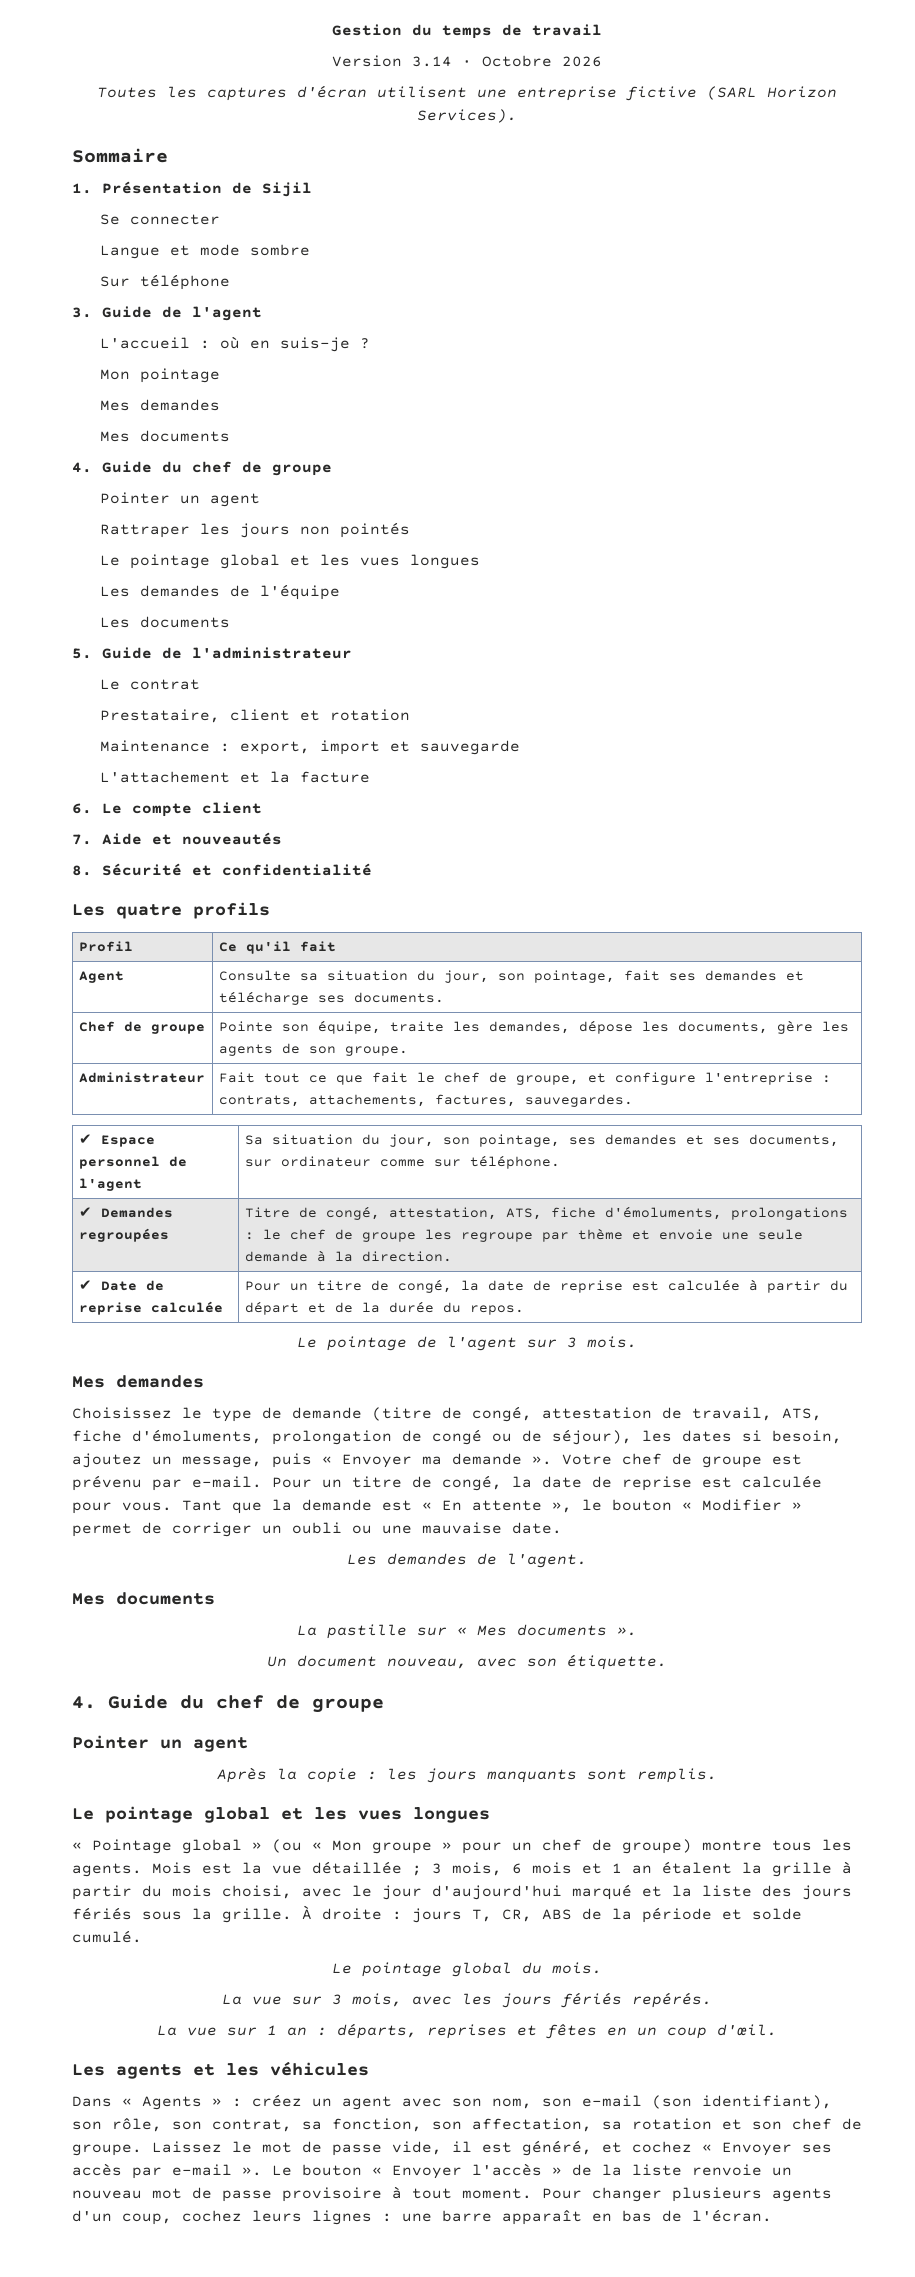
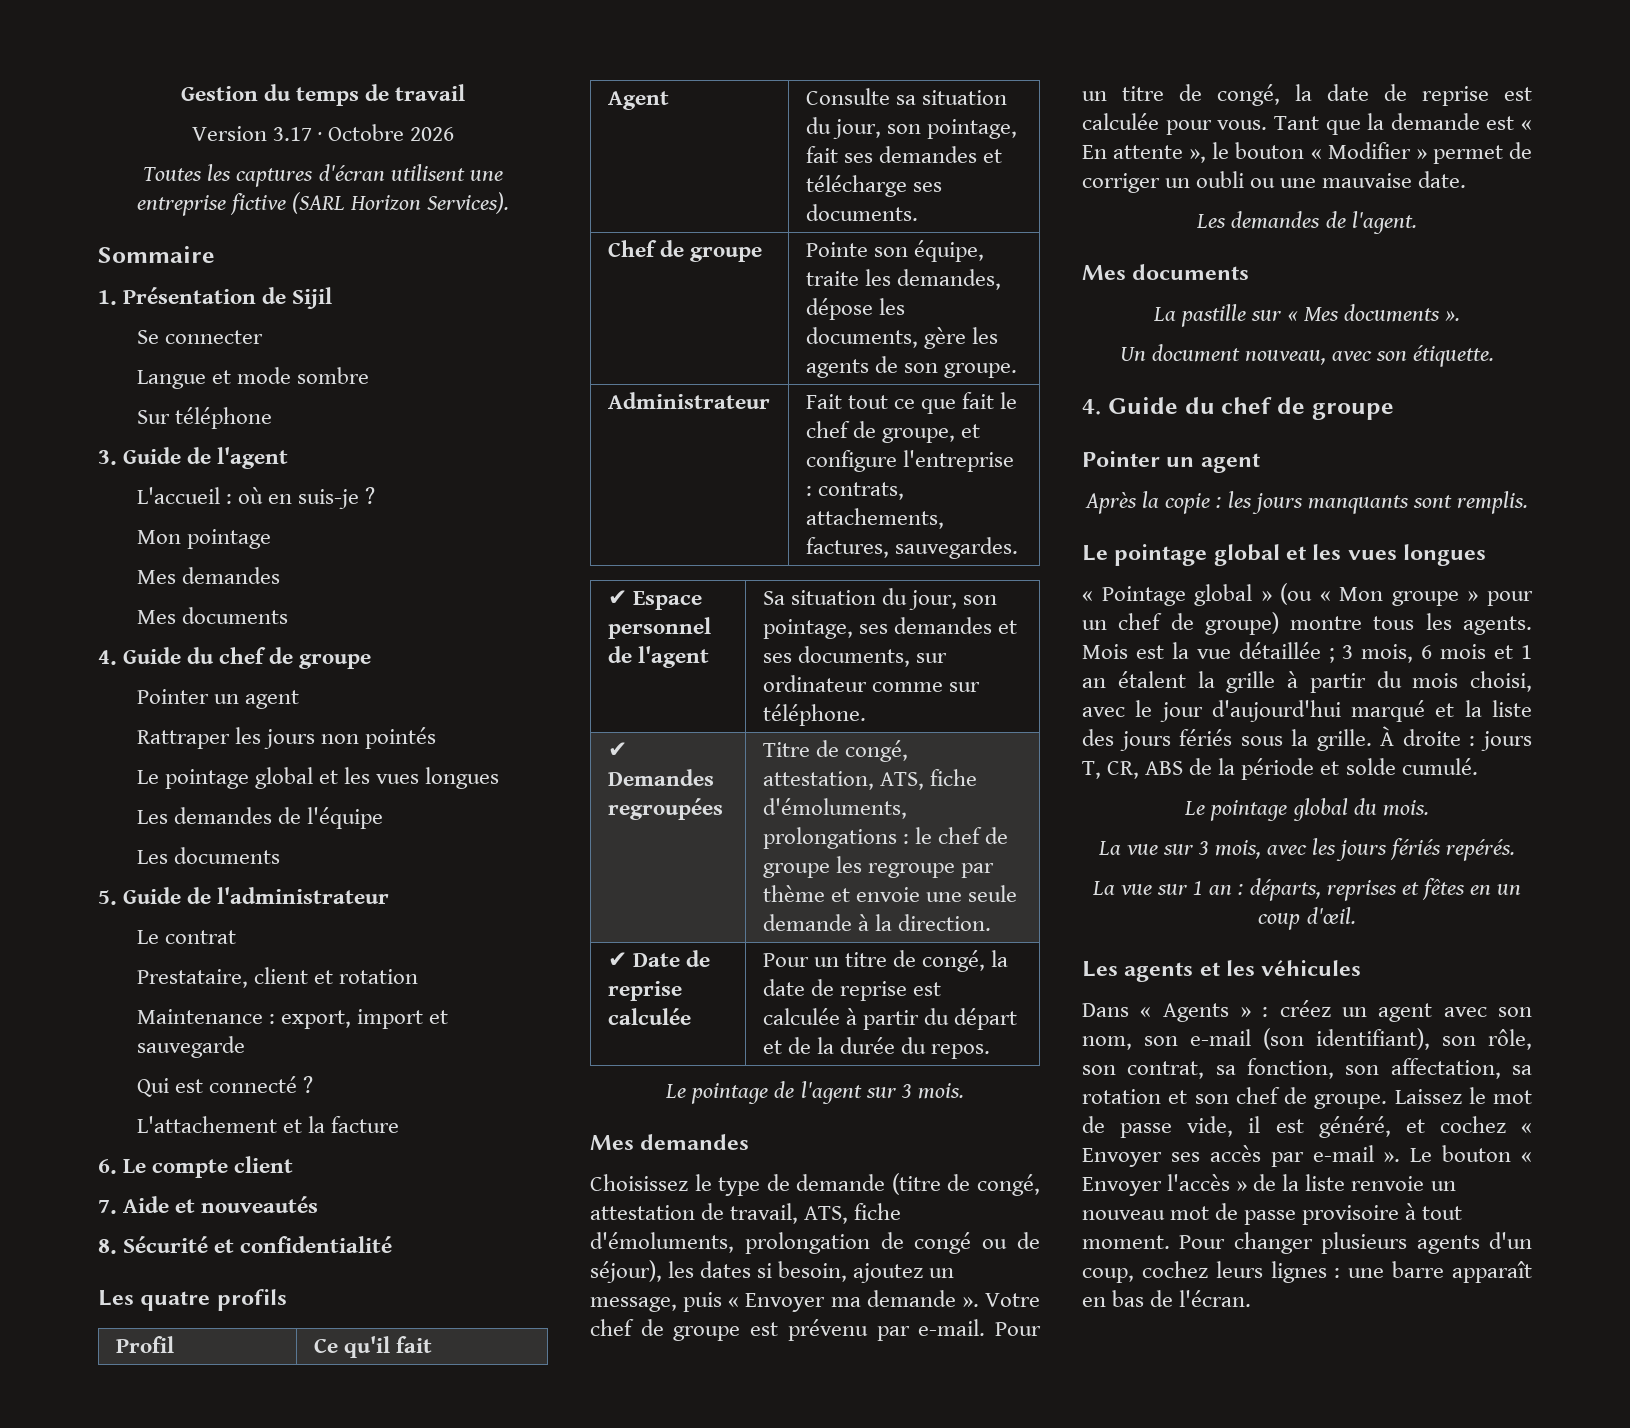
[412,56,452,67] 3.14 -> [272,127,312,141] 3.17
(521, 747) none -> [136,1076,314,1097] // Qui est connecté ?

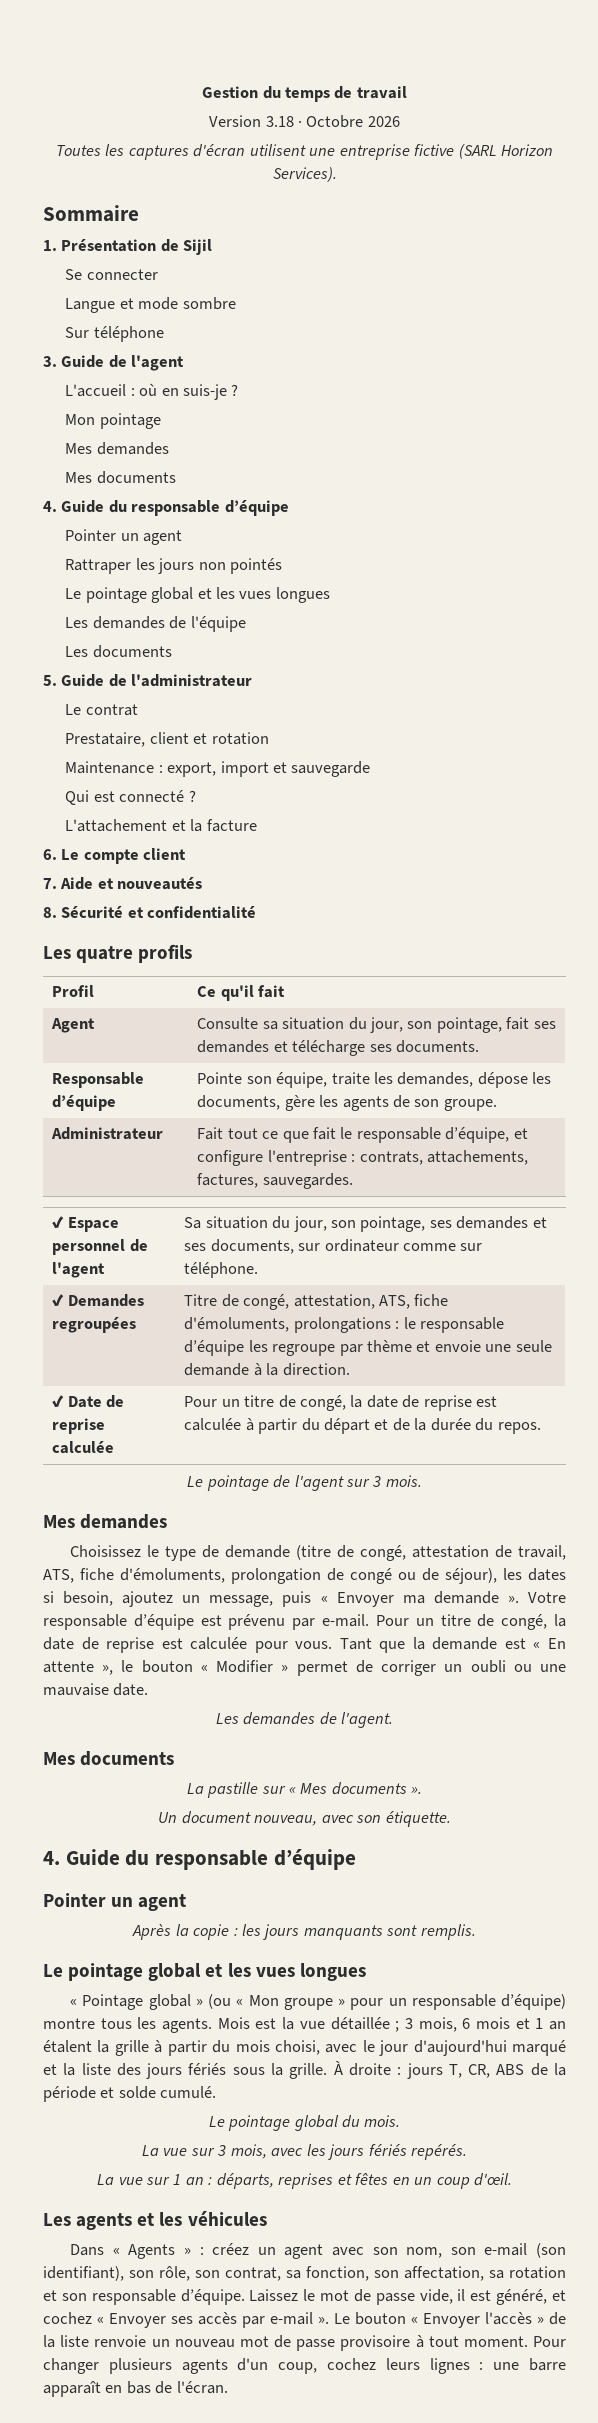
[272,127,312,141] 3.17 -> [265,116,294,127] 3.18
[219,647,372,669] chef de groupe -> [131,500,289,516] responsable d’équipe
[607,240,762,262] Chef de groupe -> [52,1072,145,1088] [52,1095,117,1111] Responsable d’équipe
[805,421,955,443] chef de groupe, -> [356,1127,510,1143] responsable d’équipe,
[937,827,1008,844] [762,863,830,878] chef de groupe -> [419,1317,504,1333] [184,1340,245,1356] responsable d’équipe
[590,1319,741,1341] chef de groupe -> [43,1614,194,1630] responsable d’équipe
[1221,397,1394,420] chef de groupe -> [155,1849,356,1870] responsable d’équipe
[1118,612,1279,635] chef de groupe) -> [411,1994,566,2010] responsable d’équipe)
[1235,1087,1388,1109] chef de groupe. -> [91,2289,245,2305] responsable d’équipe.

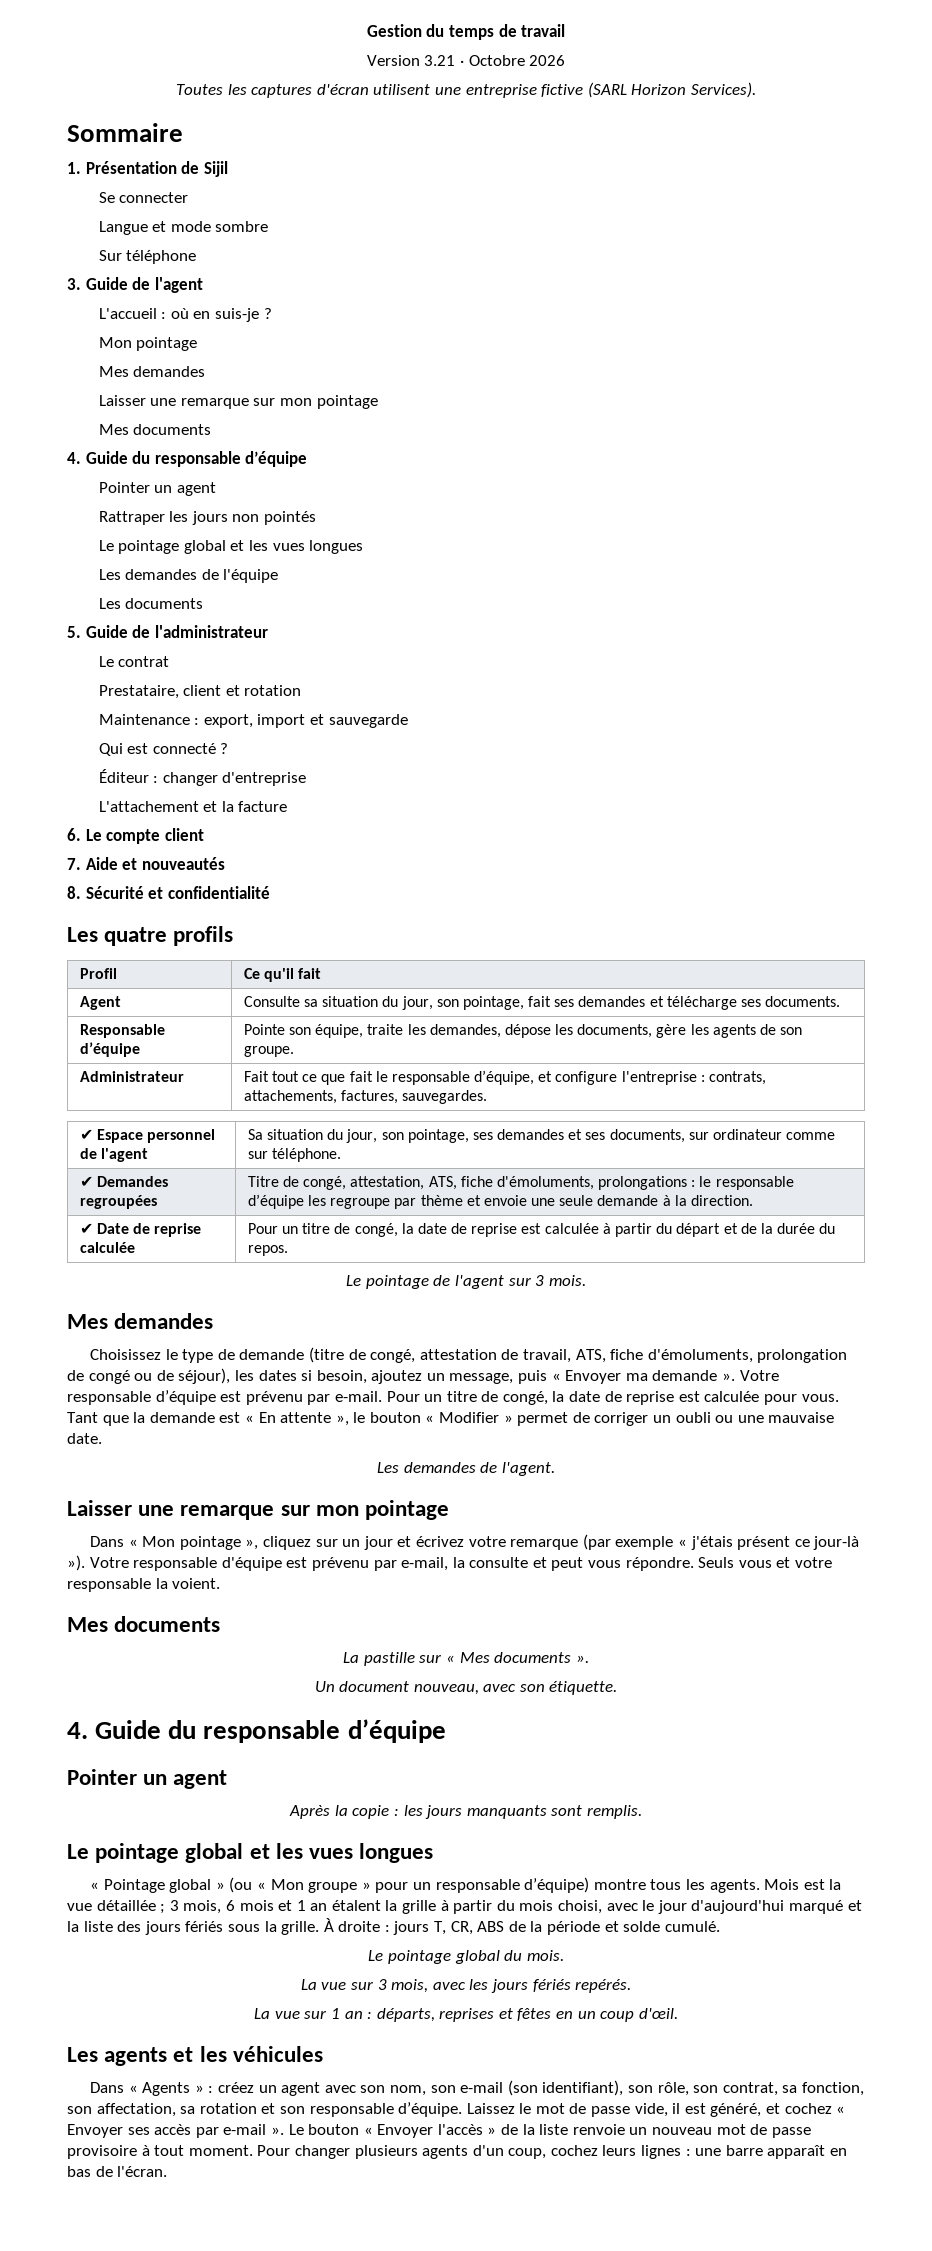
[265,116,294,127] 3.18 -> [424,55,456,66] 3.21
(169, 448) none -> [98,395,378,409] // Laisser une remarque sur mon pointage
(196, 796) none -> [98,769,307,786] // Éditeur : changer d'entreprise
(394, 1720) none -> [67,1500,450,1520] [90,1534,860,1550] [67,1555,833,1571] [67,1578,221,1592] // Laisser une remarque sur mon pointage // Dans « Mon pointage », cliquez sur un jour et écrivez votre remarque (par exemple « j'étais présent ce jour-là »). Votre responsable d'équipe est prévenu par e-mail, la consulte et peut vous répondre. Seuls vous et votre responsable la voient.

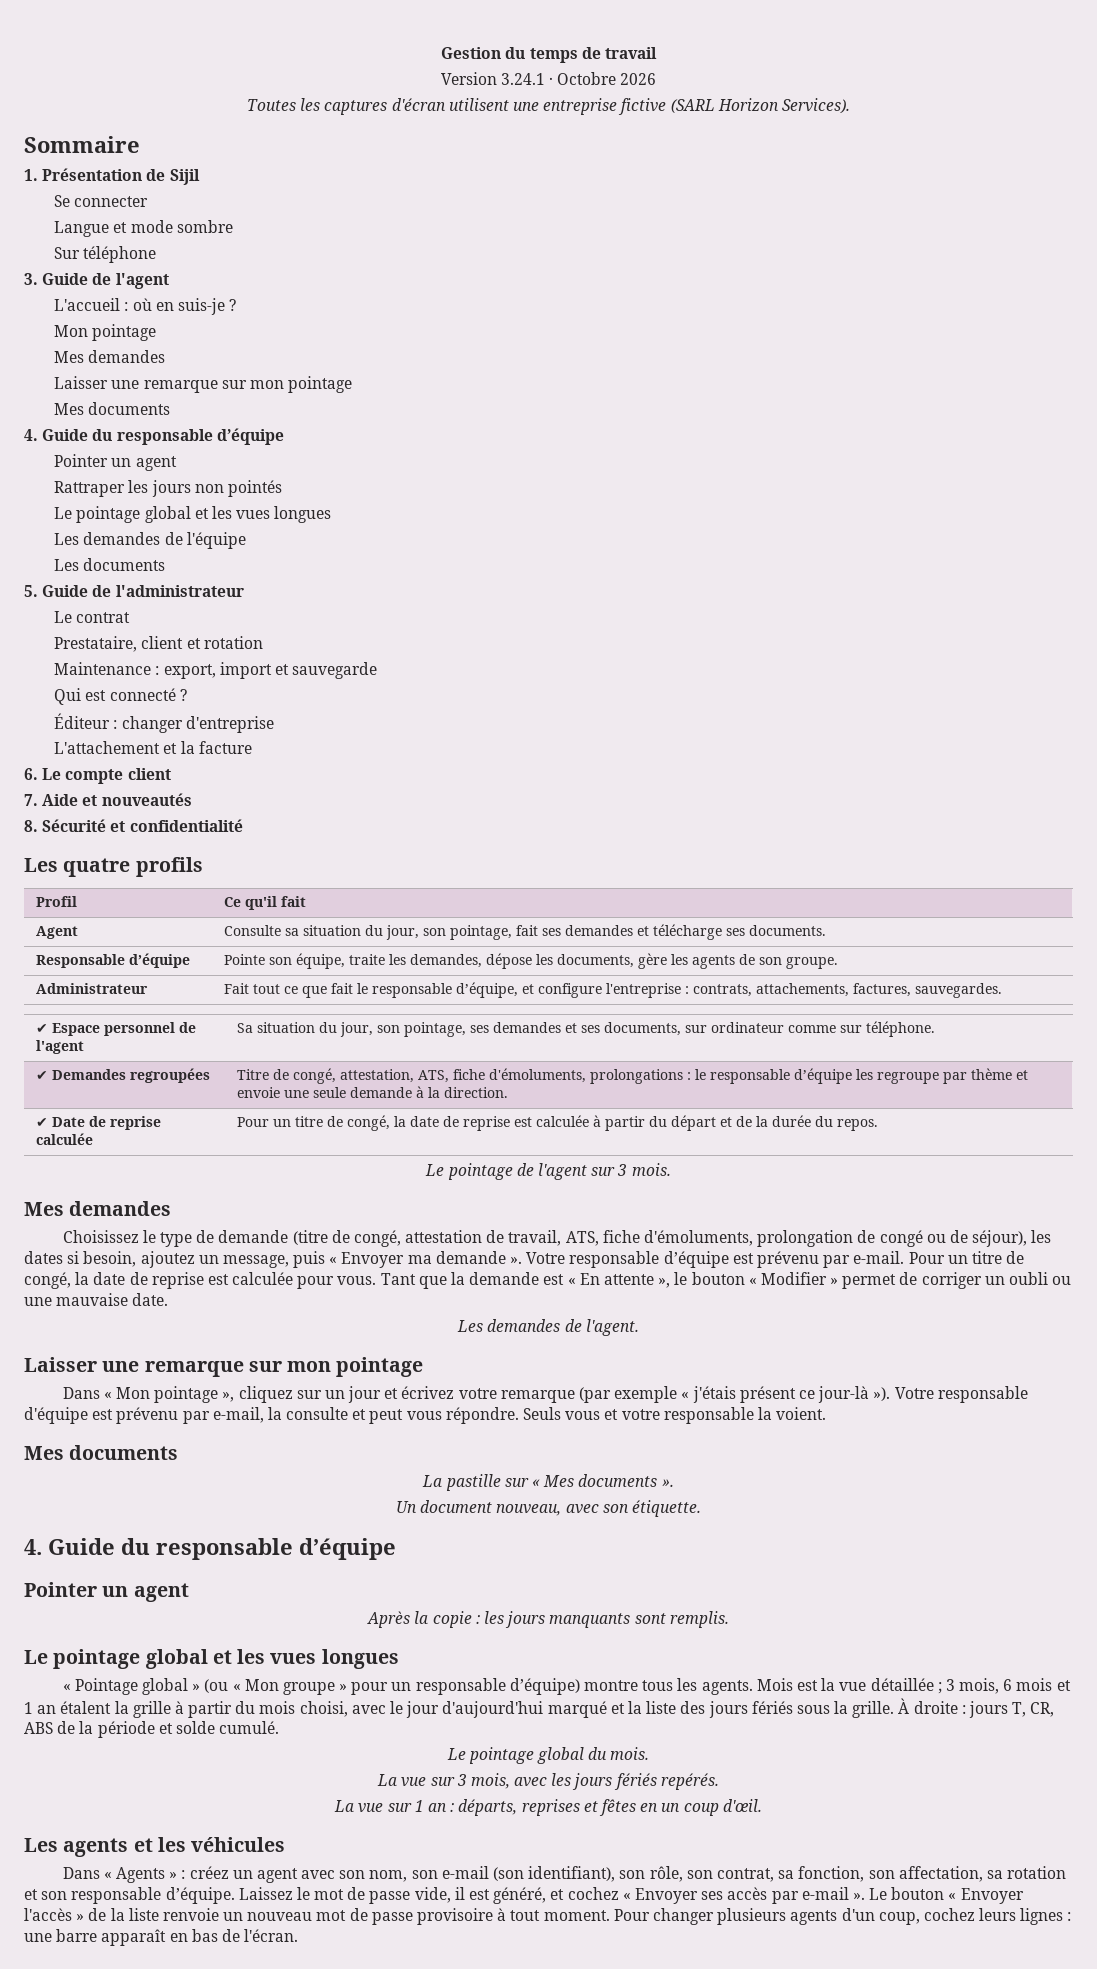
[424,55,456,66] 3.21 -> [500,73,545,85] 3.24.1

